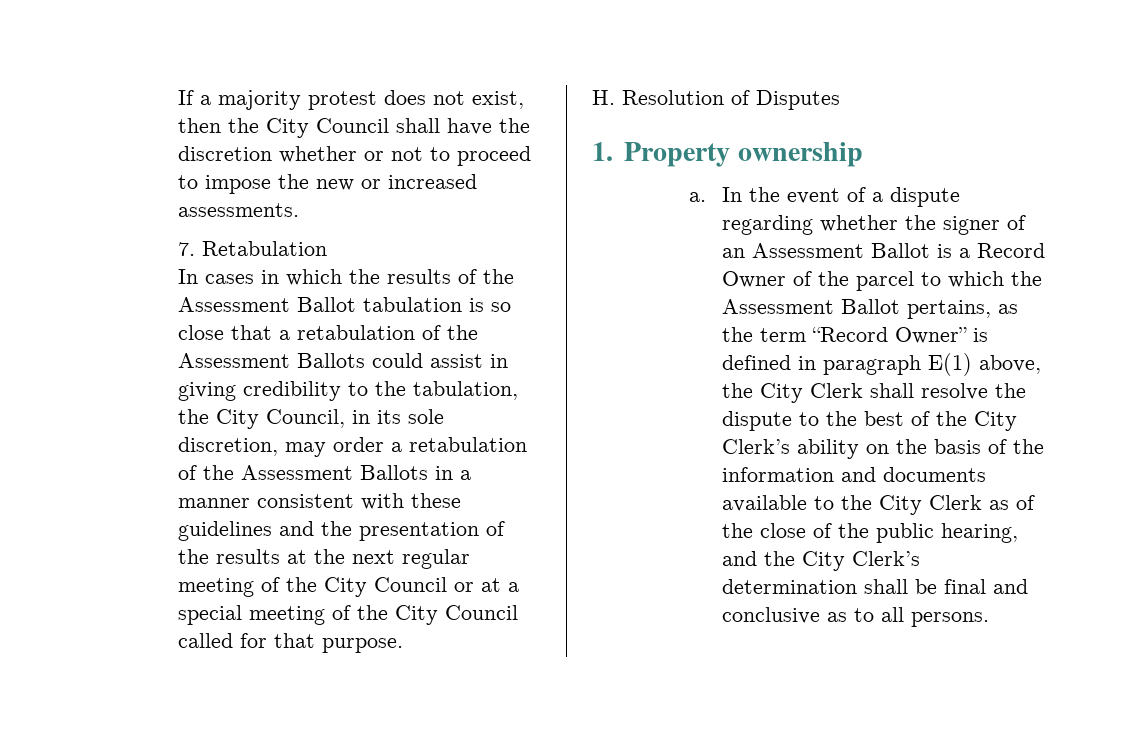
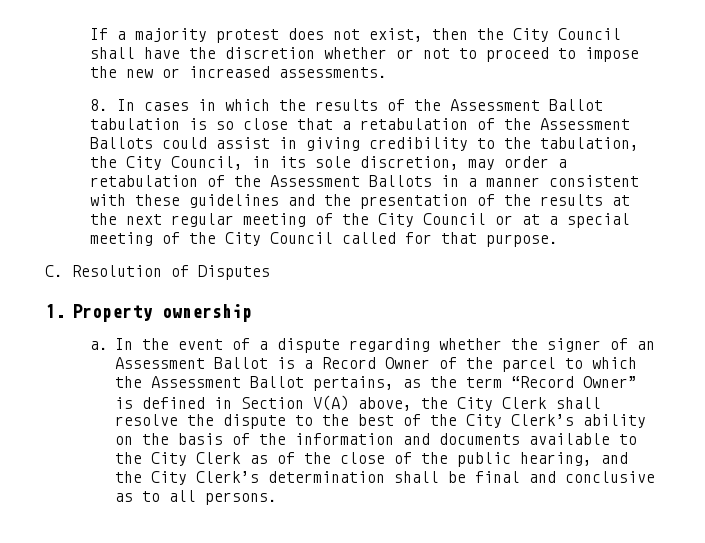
[178,241,328,256] 7. Retabulation // -> [90,99,109,111] 8.
[592,90,615,105] H. -> [45,265,63,277] C.
[822,353,972,376] paragraph E(1) -> [240,395,349,411] Section V(A)

